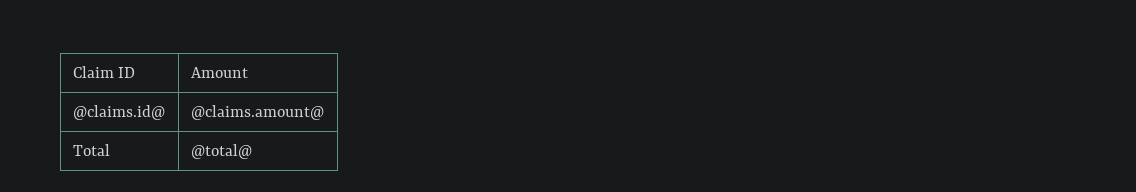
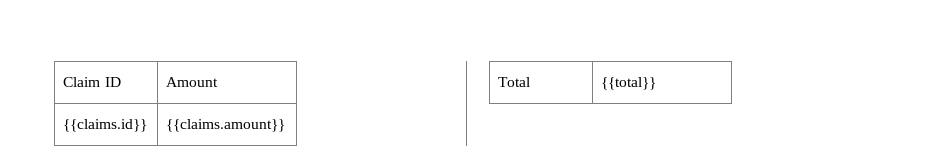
[72,105,165,120] [190,105,324,120] @claims.id@ | @claims.amount@ -> [63,119,148,132] [166,119,286,132] {{claims.id}} | {{claims.amount}}
[190,144,252,159] @total@ -> [601,77,657,90] {{total}}

